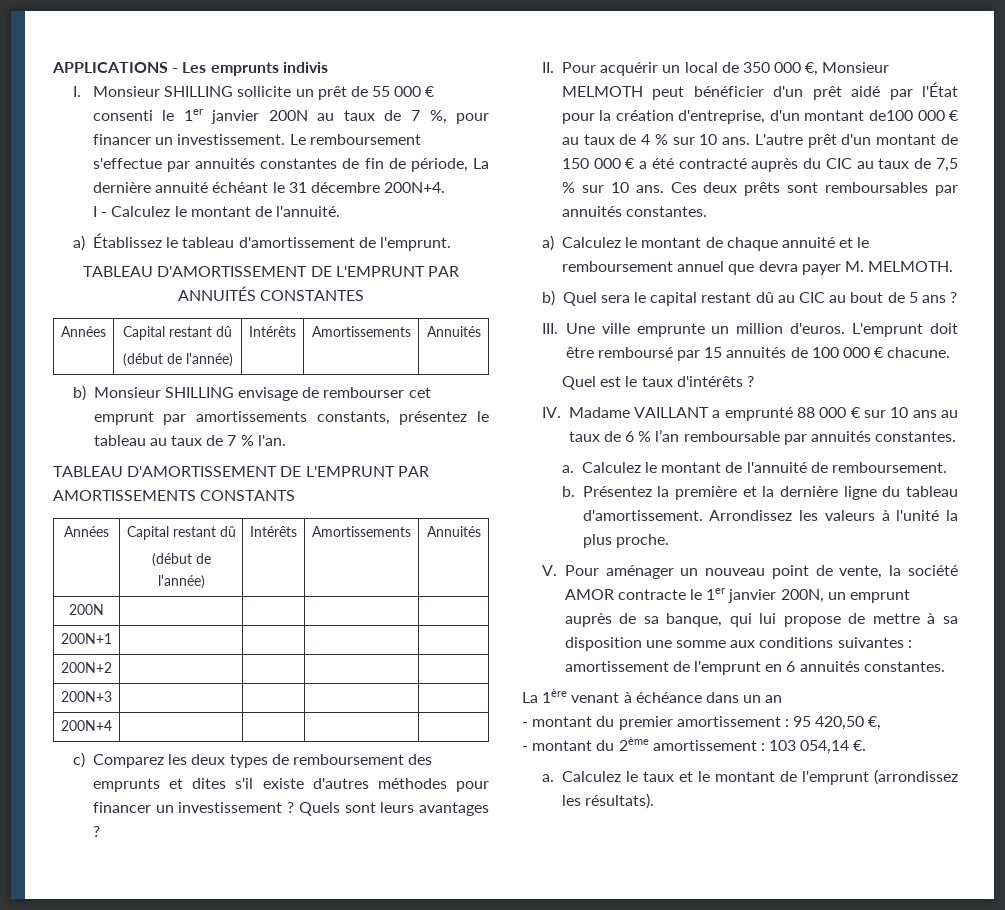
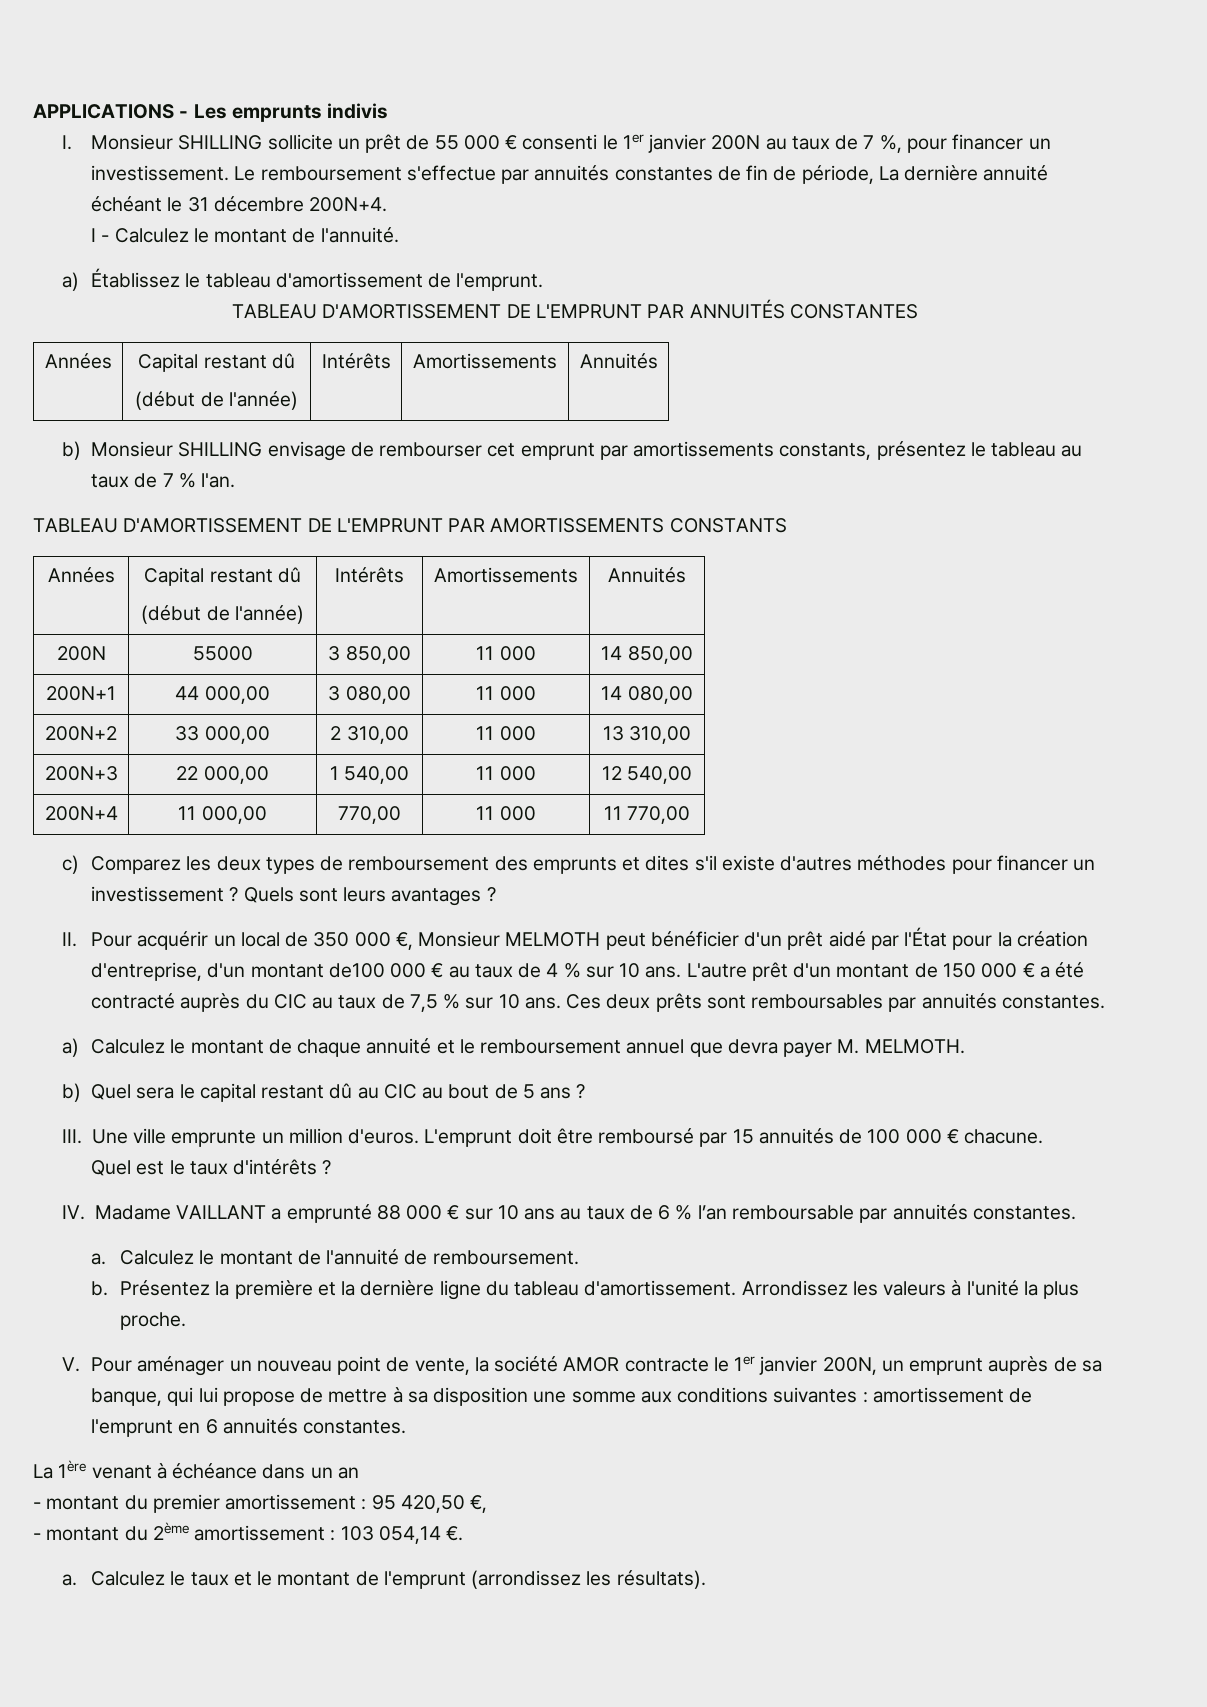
[61,633,112,644] [61,662,112,673] [61,691,112,702] [61,720,112,731] | | | // 200N+1 | | | | // 200N+2 | | | | // 200N+3 | | | | // 200N+4 | | | | -> [192,646,253,661] [328,646,411,664] [476,646,536,661] [601,646,693,664] [46,686,116,701] [175,686,270,704] [328,686,411,704] [476,686,536,701] [601,686,693,704] [45,726,117,741] [175,726,270,744] [330,726,409,744] [476,726,536,741] [602,726,692,744] [44,766,118,781] [176,766,269,784] [329,766,410,784] [476,766,536,781] [601,766,693,784] [44,806,118,821] [178,806,267,824] [338,806,401,824] [476,806,536,821] [603,806,691,824] 55000 | 3 850,00 | 11 000 | 14 850,00 // 200N+1 | 44 000,00 | 3 080,00 | 11 000 | 14 080,00 // 200N+2 | 33 000,00 | 2 310,00 | 11 000 | 13 310,00 // 200N+3 | 22 000,00 | 1 540,00 | 11 000 | 12 540,00 // 200N+4 | 11 000,00 | 770,00 | 11 000 | 11 770,00

